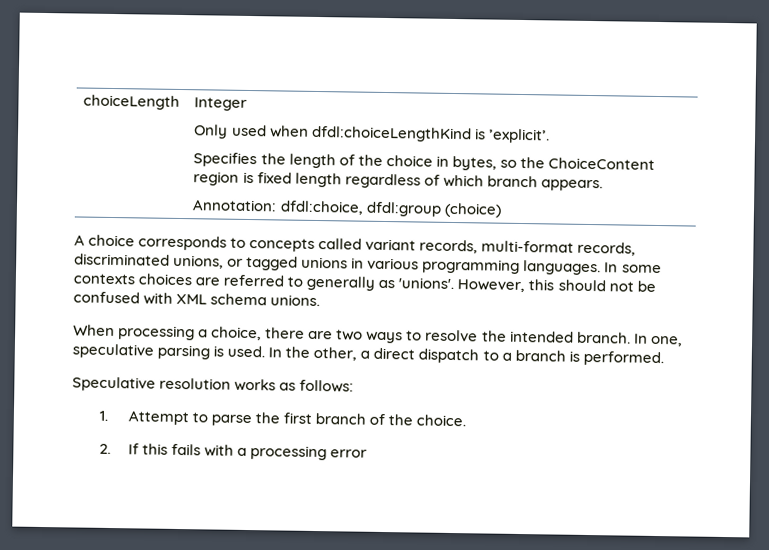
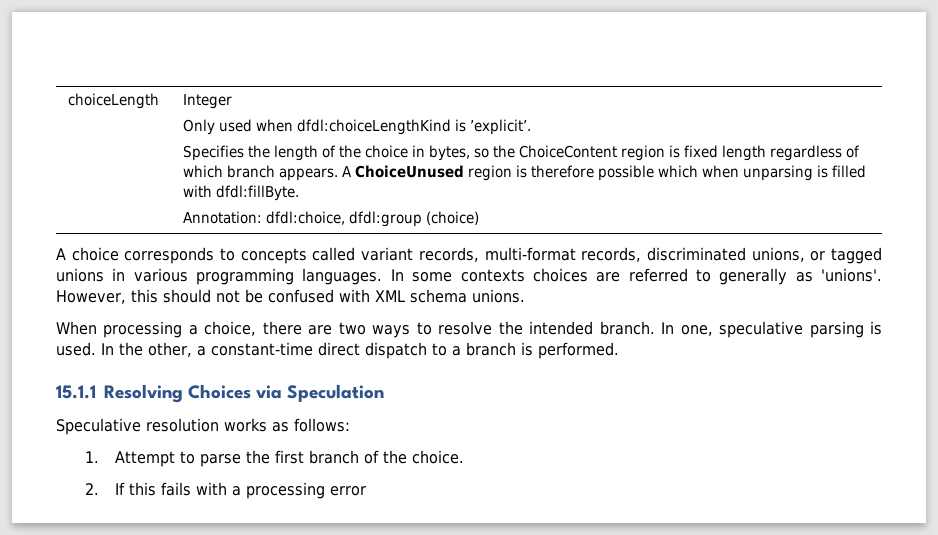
(603, 185) none -> [341,165,866,181] [182,185,299,201] A ChoiceUnused region is therefore possible which when unparsing is filled with dfdl:fillByte.
(371, 354) none -> [211,342,313,356] constant-time
(664, 358) none -> [56,384,385,403] // 15.1.1 Resolving Choices via Speculation

